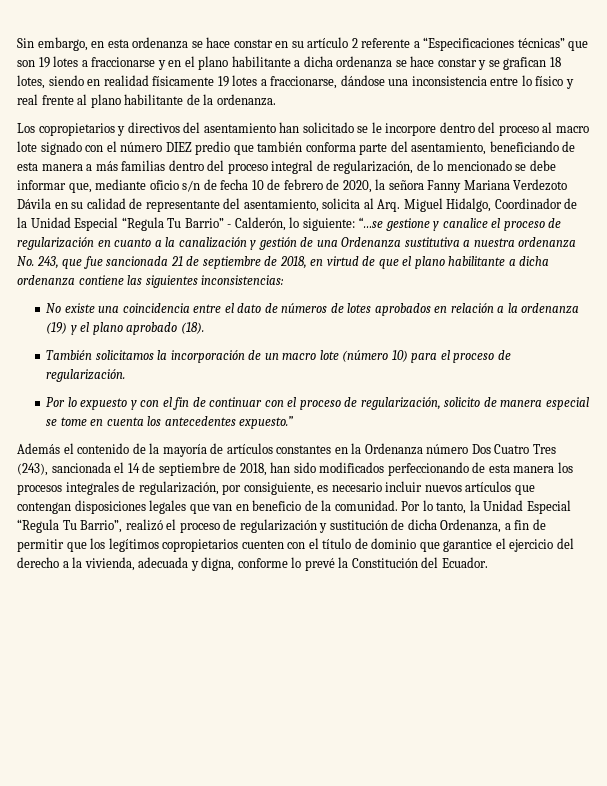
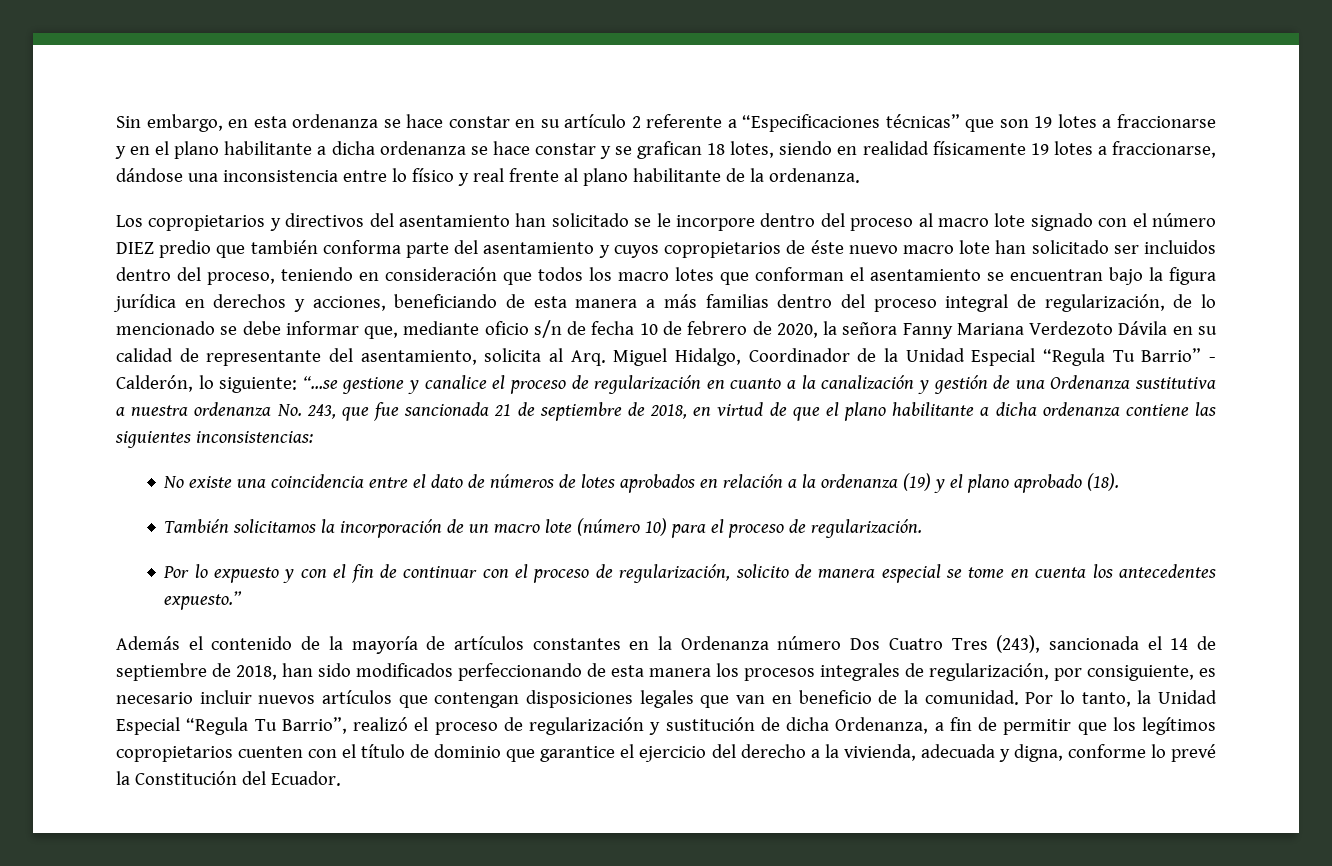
[411,142,487,155] asentamiento, -> [483,240,1216,258] [116,267,1216,285] [113,294,386,312] asentamiento y cuyos copropietarios de éste nuevo macro lote han solicitado ser incluidos dentro del proceso, teniendo en consideración que todos los macro lotes que conforman el asentamiento se encuentran bajo la figura jurídica en derechos y acciones,

